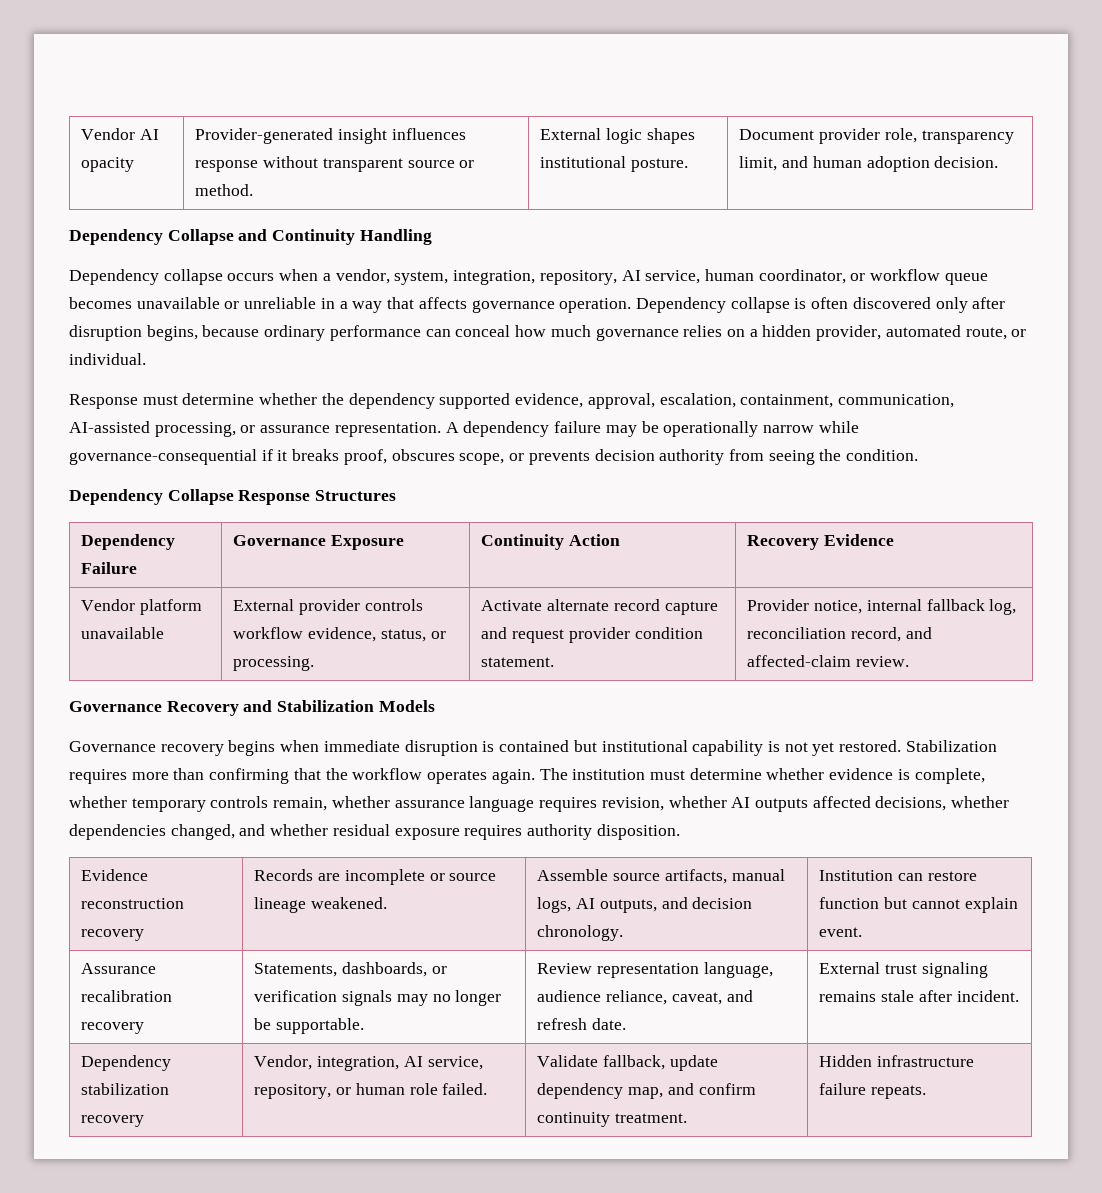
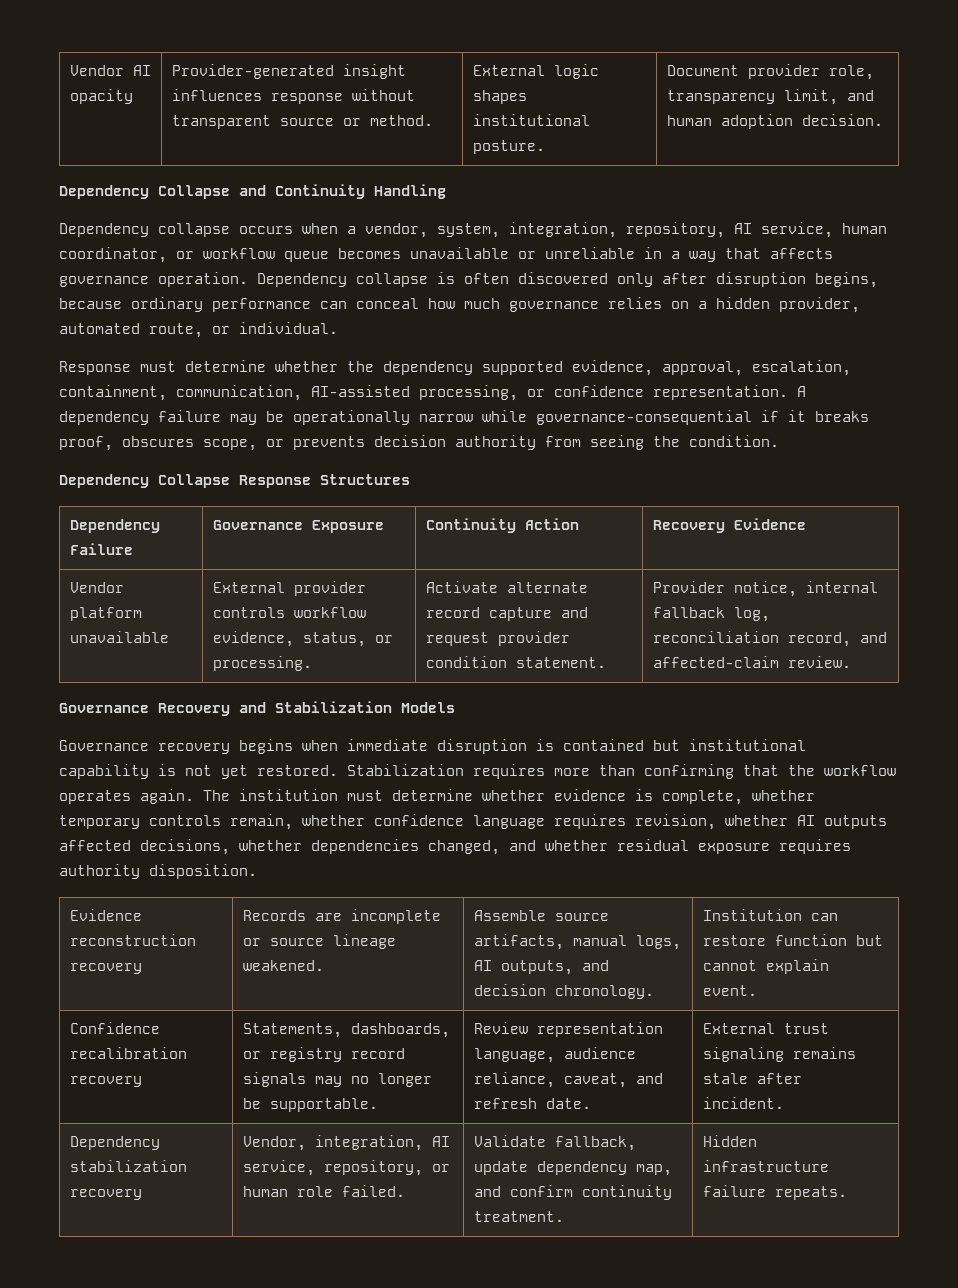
[260,425,331,433] assurance -> [554,385,644,397] confidence
[394,800,465,808] assurance -> [374,814,464,826] confidence
[81,963,157,974] Assurance -> [69,1022,160,1034] Confidence
[254,990,338,1002] verification -> [269,1047,405,1062] registry record

